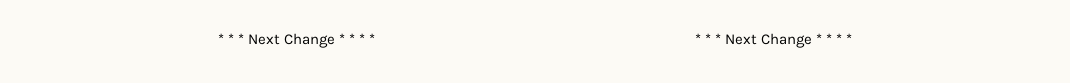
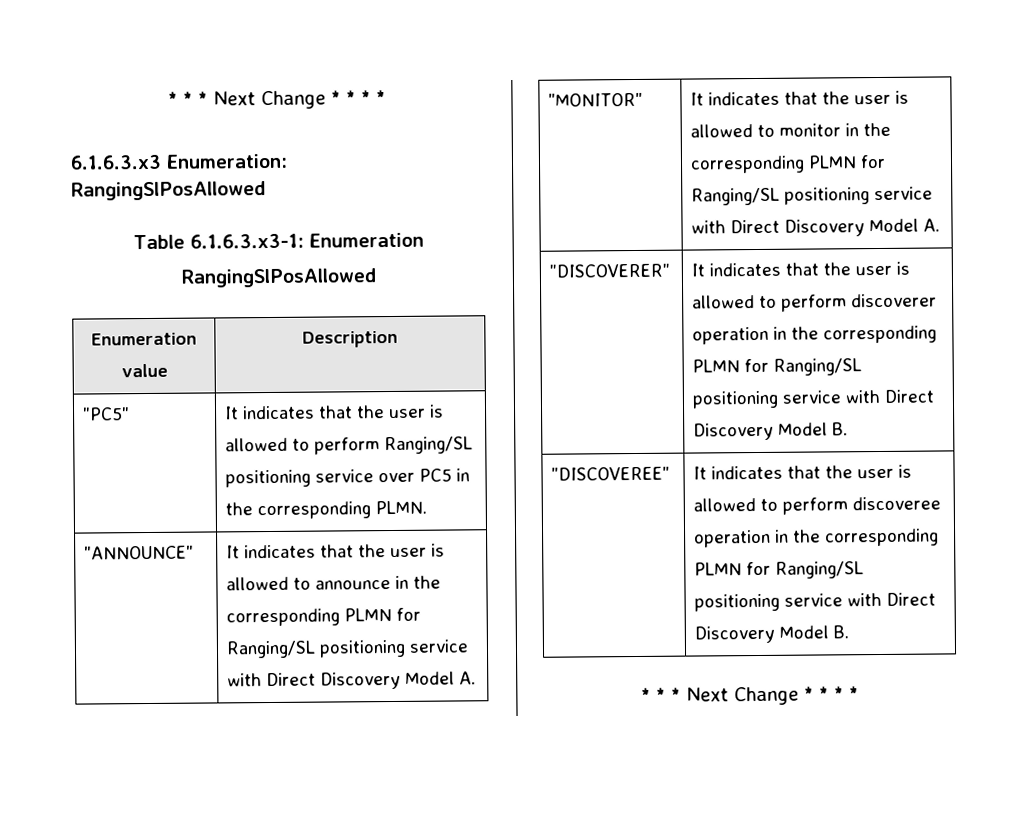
[217,33,376,48] * * * Next Change * * * * -> [168,90,386,110] [70,153,288,170] [71,181,266,201] [132,232,424,250] [180,268,377,288] [91,332,197,346] [120,363,168,378] [302,330,398,348] [81,407,130,421] [223,404,444,420] [224,436,473,455] [224,468,470,488] [224,500,427,520] [83,545,194,560] [225,543,445,559] [225,575,441,591] [225,607,421,627] [225,639,469,659] [226,671,476,690] [547,92,643,107] [689,90,909,106] [689,122,891,138] [689,154,886,174] [690,186,933,206] [690,218,940,237] [548,263,670,278] [690,261,910,277] [691,293,937,312] [691,325,937,345] [691,358,862,376] [691,389,934,409] [692,422,848,441] [550,466,670,481] [692,464,912,480] [692,496,941,515] [693,528,939,548] [693,561,864,579] [693,592,936,612] [693,625,849,644] * * * Next Change * * * * // 6.1.6.3.x3 Enumeration: RangingSlPosAllowed // Table 6.1.6.3.x3-1: Enumeration RangingSlPosAllowed // Enumeration value | Description // "PC5" | It indicates that the user is allowed to perform Ranging/SL positioning service over PC5 in the corresponding PLMN. // "ANNOUNCE" | It indicates that the user is allowed to announce in the corresponding PLMN for Ranging/SL positioning service with Direct Discovery Model A. // "MONITOR" | It indicates that the user is allowed to monitor in the corresponding PLMN for Ranging/SL positioning service with Direct Discovery Model A. // "DISCOVERER" | It indicates that the user is allowed to perform discoverer operation in the corresponding PLMN for Ranging/SL positioning service with Direct Discovery Model B. // "DISCOVEREE" | It indicates that the user is allowed to perform discoveree operation in the corresponding PLMN for Ranging/SL positioning service with Direct Discovery Model B.

